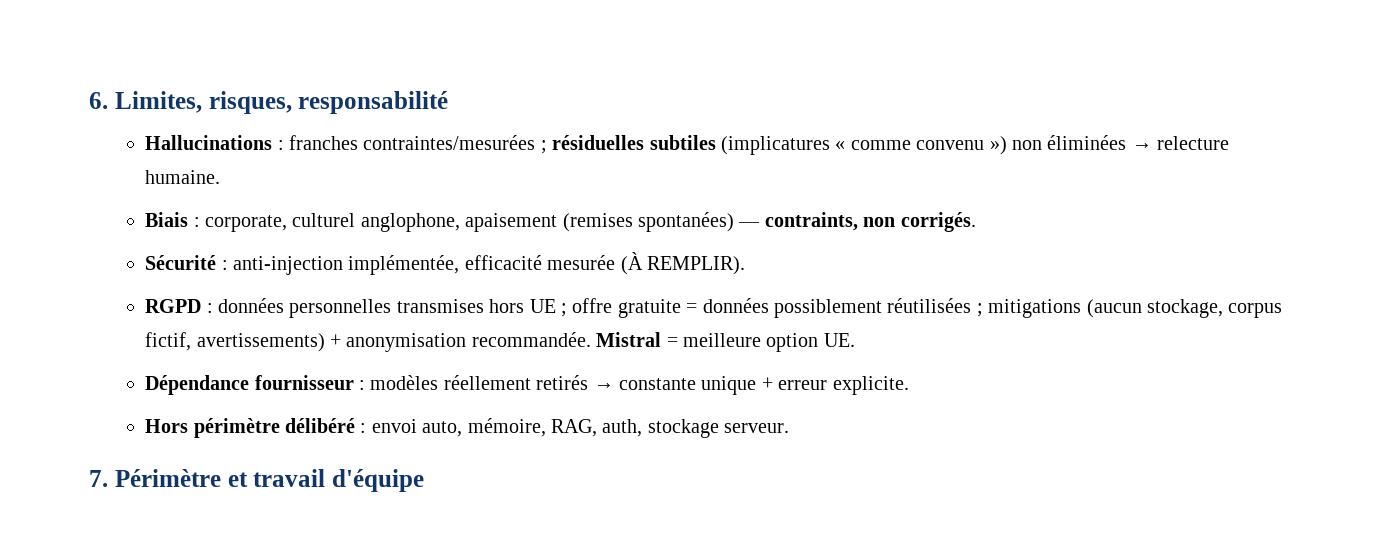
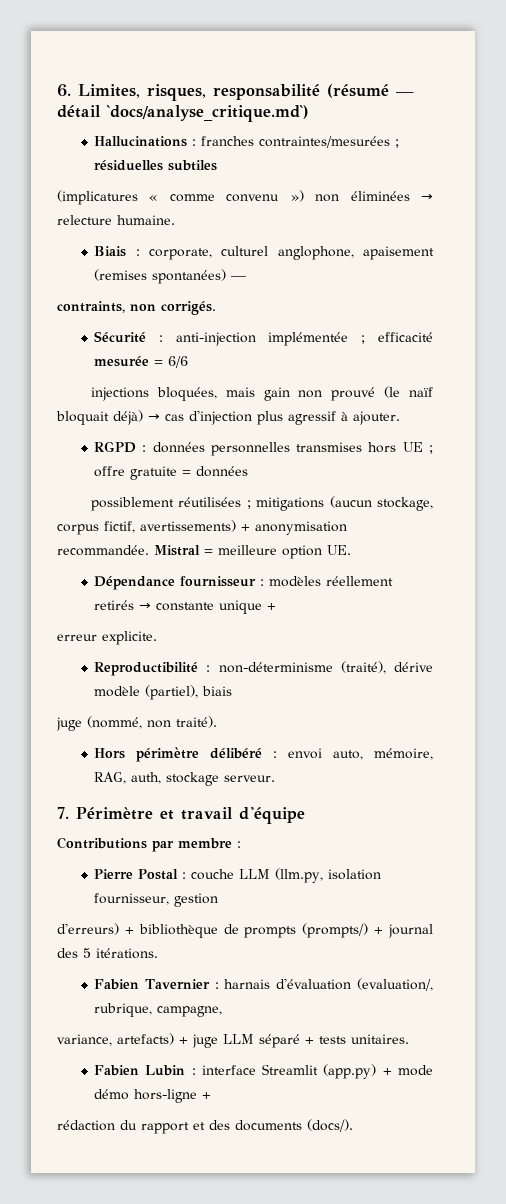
(449, 102) none -> [327,84,414,98] [57,105,309,122] (résumé — détail `docs/analyse_critique.md`)
(716, 142) none -> (218, 165) //
(761, 224) none -> (247, 278) //
[348,252,746,275] implémentée, efficacité mesurée (À REMPLIR). -> [268,332,433,346] [94,356,189,368] [91,386,434,401] [56,410,400,425] implémentée ; efficacité mesurée = 6/6 // injections bloquées, mais gain non prouvé (le naïf bloquait déjà) → cas d'injection plus agressif à ajouter.
(769, 305) none -> (249, 471) //
(773, 383) none -> (277, 606) //
(909, 385) none -> [94,661,433,676] [94,685,233,700] [56,716,217,731] // Reproductibilité : non-déterminisme (traité), dérive modèle (partiel), biais // juge (nommé, non traité).
(424, 480) none -> [57,837,241,852] [94,868,382,883] [94,893,219,907] [57,923,433,938] [57,948,158,959] [94,978,433,991] [94,1003,223,1017] [57,1033,409,1048] [94,1064,434,1079] [94,1089,212,1103] [57,1119,353,1134] // Contributions par membre : // Pierre Postal : couche LLM (llm.py, isolation fournisseur, gestion // d'erreurs) + bibliothèque de prompts (prompts/) + journal des 5 itérations. // Fabien Tavernier : harnais d'évaluation (evaluation/, rubrique, campagne, // variance, artefacts) + juge LLM séparé + tests unitaires. // Fabien Lubin : interface Streamlit (app.py) + mode démo hors-ligne + // rédaction du rapport et des documents (docs/).

